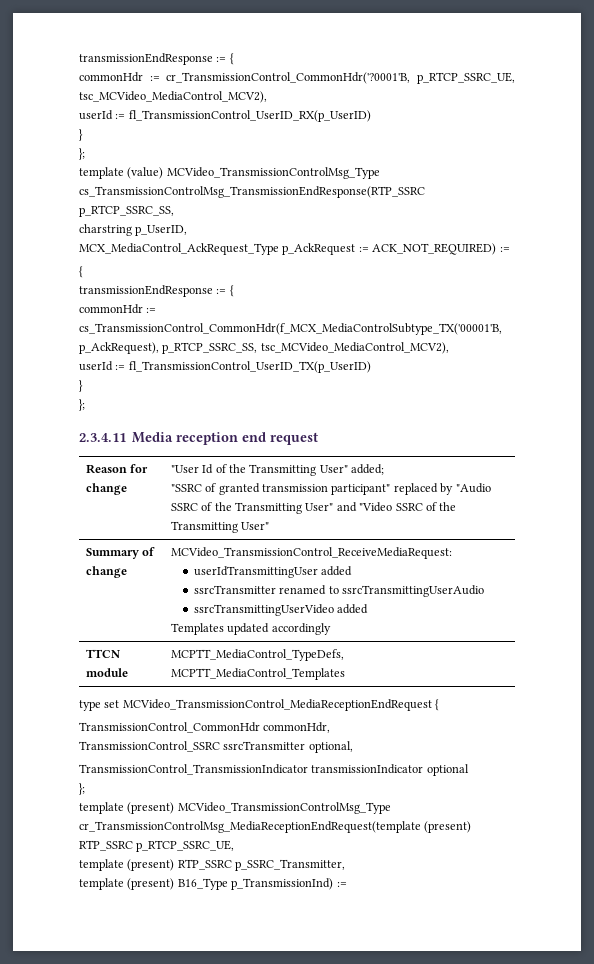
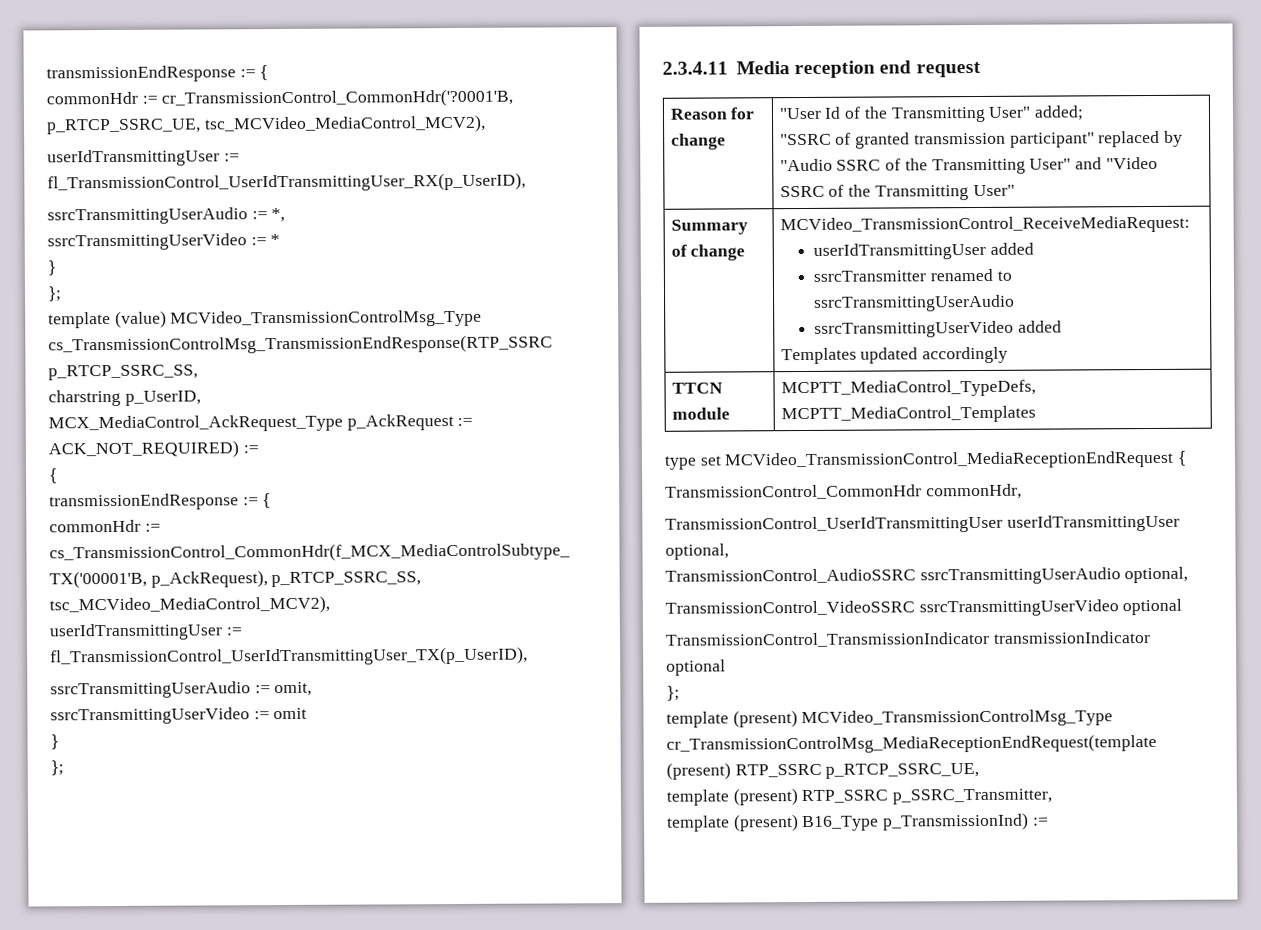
[79,110,371,122] userId := fl_TransmissionControl_UserID_RX(p_UserID) -> [47,149,240,167] [47,172,526,193] [47,207,286,225] [47,233,281,251] userIdTransmittingUser := fl_TransmissionControl_UserIdTransmittingUser_RX(p_UserID), // ssrcTransmittingUserAudio := *, // ssrcTransmittingUserVideo := *
[79,361,371,373] userId := fl_TransmissionControl_UserID_TX(p_UserID) -> [49,623,242,641] [50,646,528,667] [50,681,313,699] [50,707,308,725] userIdTransmittingUser := fl_TransmissionControl_UserIdTransmittingUser_TX(p_UserID), // ssrcTransmittingUserAudio := omit, // ssrcTransmittingUserVideo := omit
[79,741,353,753] TransmissionControl_SSRC ssrcTransmitter optional, -> [665,514,1180,534] [665,543,729,560] [665,566,1189,585] [665,598,1183,617] TransmissionControl_UserIdTransmittingUser userIdTransmittingUser optional, // TransmissionControl_AudioSSRC ssrcTransmittingUserAudio optional, // TransmissionControl_VideoSSRC ssrcTransmittingUserVideo optional

